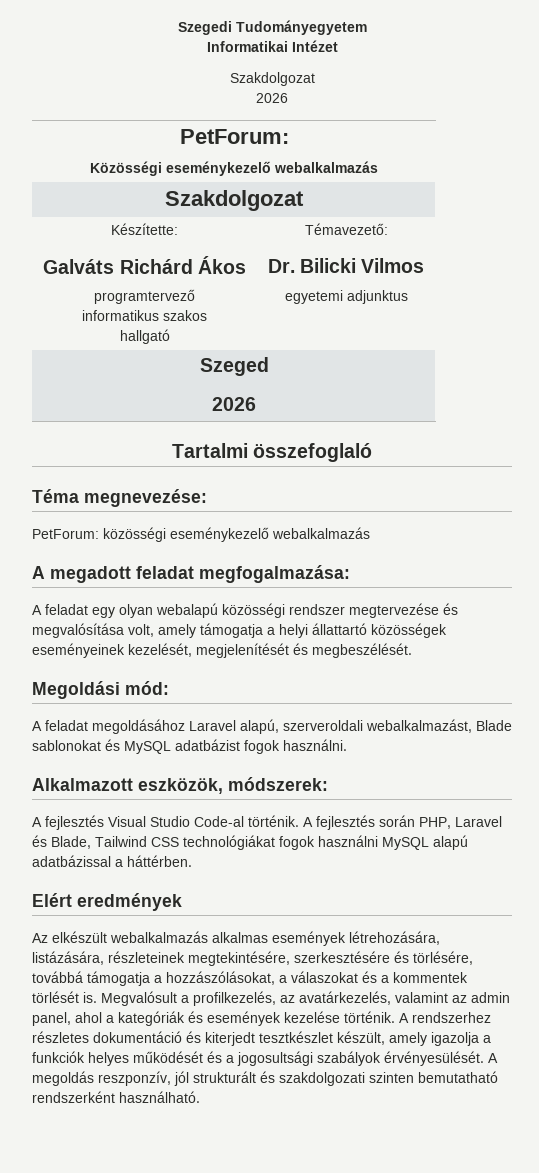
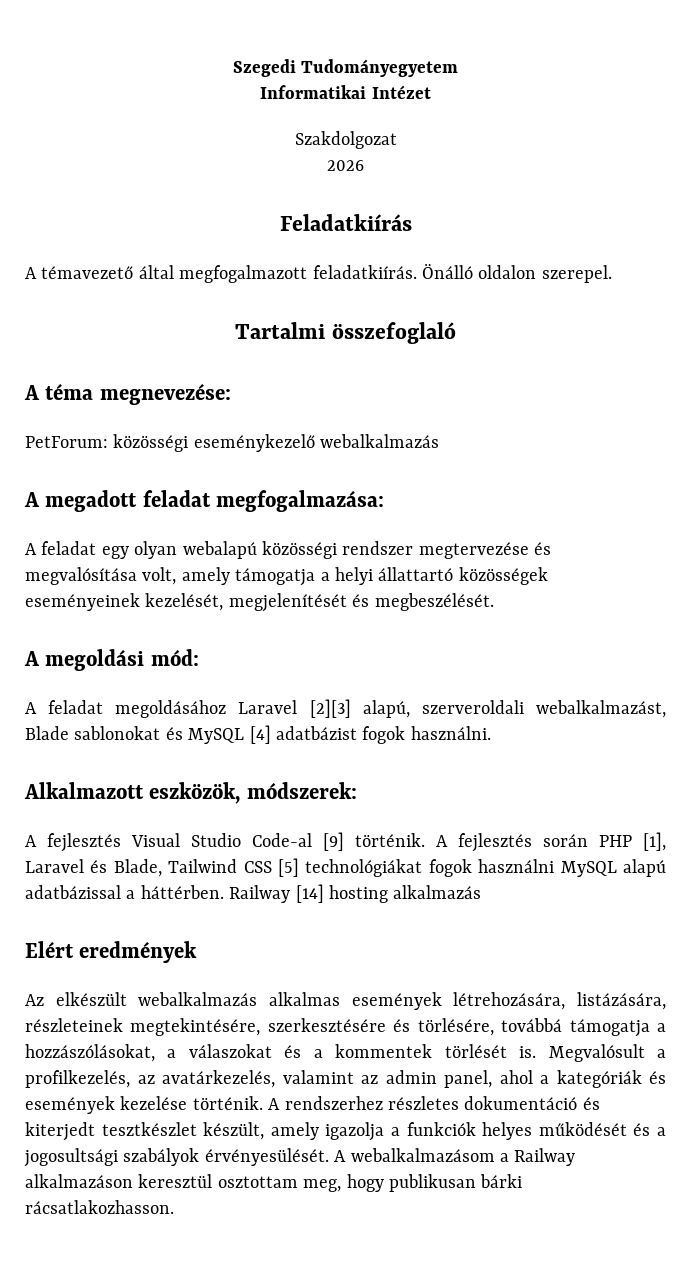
[179,129,289,144] [89,161,378,176] [165,190,304,211] [111,223,178,235] [43,256,246,274] [94,289,195,304] [82,310,207,321] [119,329,170,344] [304,223,388,235] [267,258,425,273] [284,290,408,304] [199,357,269,376] [212,397,256,411] // PetForum: // Közösségi eseménykezelő webalkalmazás // Szakdolgozat // Készítette: // Galváts Richárd Ákos // programtervező // informatikus szakos // hallgató | Témavezető: // Dr. Bilicki Vilmos // egyetemi adjunktus // Szeged // 2026 -> [279,214,412,231] [25,263,612,283] // Feladatkiírás // A témavezető által megfogalmazott feladatkiírás. Önálló oldalon szerepel.
[32,489,79,503] Téma -> [24,383,94,400] A téma
[32,681,120,699] Megoldási -> [24,649,145,671] A megoldási
(236, 725) none -> [309,699,351,718] [2][3]
(171, 747) none -> [249,725,271,744] [4]
(244, 821) none -> [323,832,344,851] [9]
[419,817,451,829] PHP, -> [599,832,666,851] PHP [1],
(179, 842) none -> [278,858,299,877] [5]
(192, 861) none -> [229,884,482,903] Railway [14] hosting alkalmazás
[32,1071,498,1086] [32,1091,200,1103] megoldás reszponzív, jól strukturált és szakdolgozati szinten bemutatható rendszerként használható. -> [350,1148,576,1166] [25,1174,523,1192] [25,1200,174,1214] webalkalmazásom a Railway alkalmazáson keresztül osztottam meg, hogy publikusan bárki rácsatlakozhasson.

